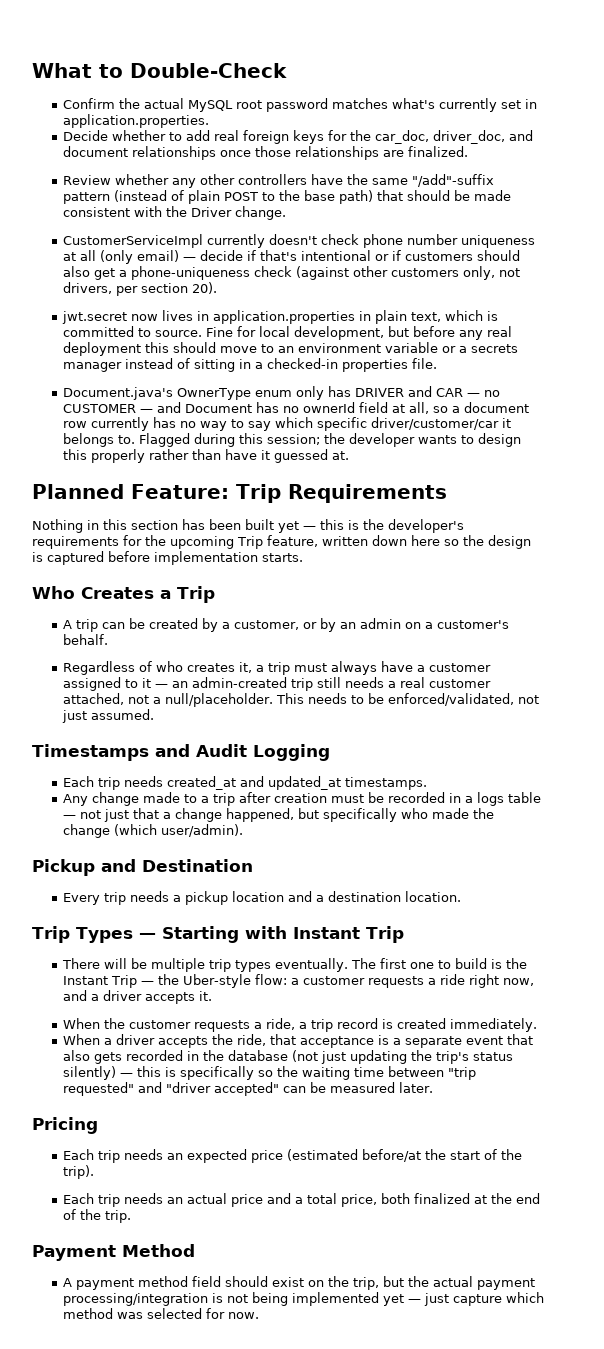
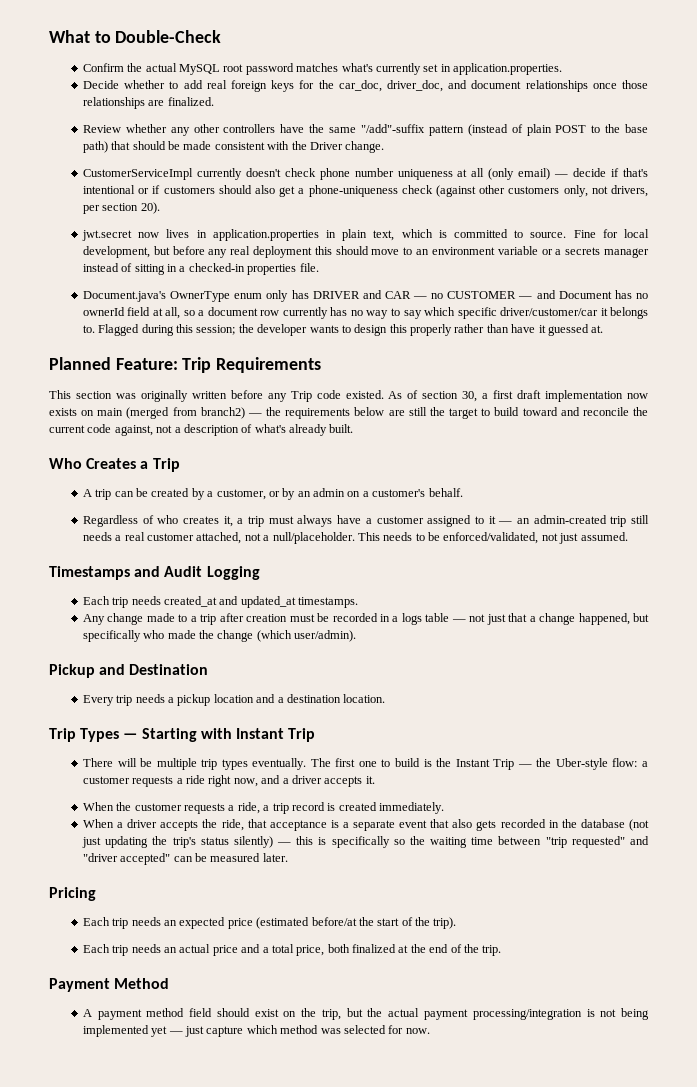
[32,519,464,533] [32,535,531,549] [32,551,303,565] Nothing in this section has been built yet — this is the developer's requirements for the upcoming Trip feature, written down here so the design is captured before implementation starts. -> [49,390,649,402] [49,407,648,419] [49,424,354,436] This section was originally written before any Trip code existed. As of section 30, a first draft implementation now exists on main (merged from branch2) — the requirements below are still the target to build toward and reconcile the current code against, not a description of what's already built.

